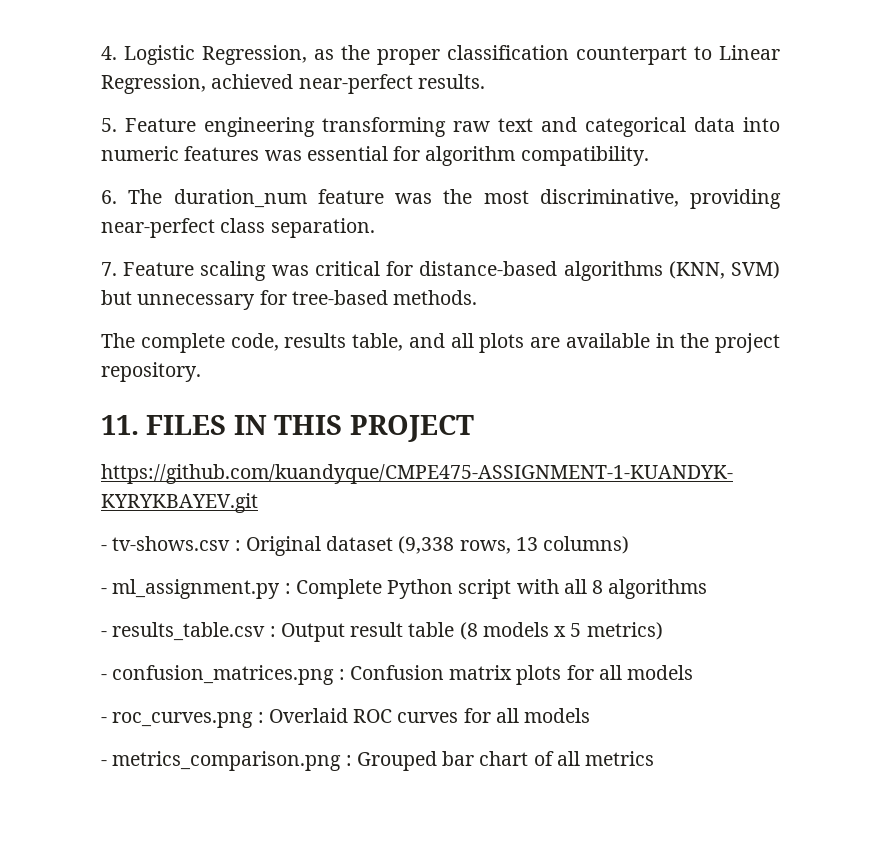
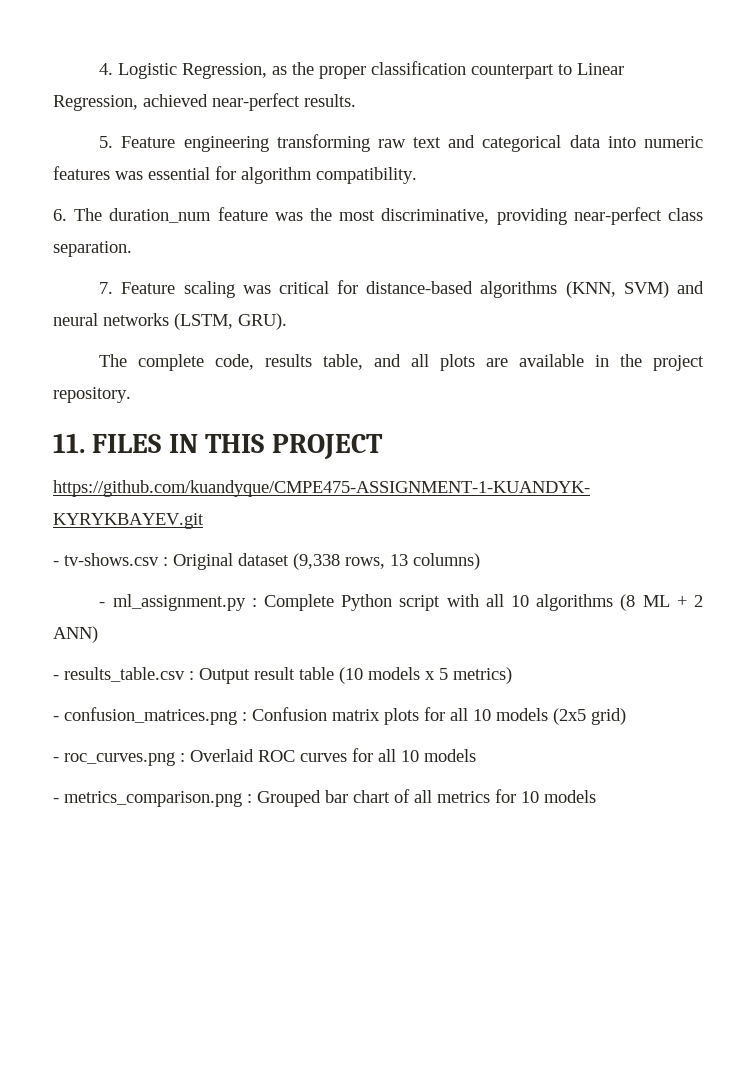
[101,290,478,310] but unnecessary for tree-based methods. -> [677,281,704,294] [53,313,287,330] and neural networks (LSTM, GRU).
[592,579,708,599] 8 algorithms -> [510,594,703,611] [53,626,98,643] 10 algorithms (8 ML + 2 ANN)
[459,622,478,640] (8 -> [339,667,363,684] (10
[627,665,694,680] models -> [473,708,626,725] 10 models (2x5 grid)
(519, 715) none -> [401,750,419,762] 10
(655, 758) none -> [495,789,596,803] for 10 models

